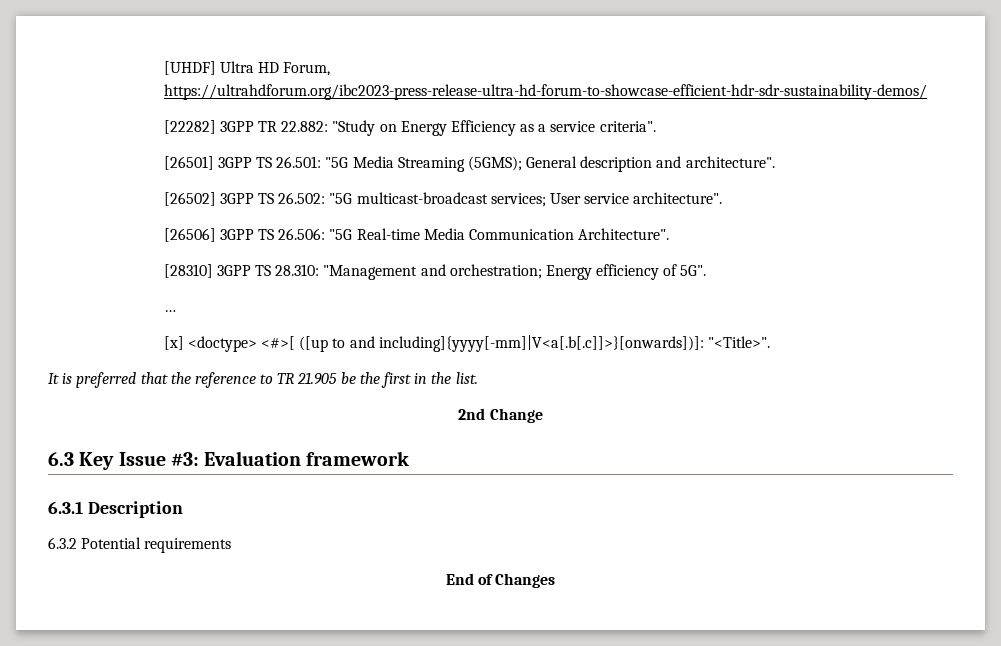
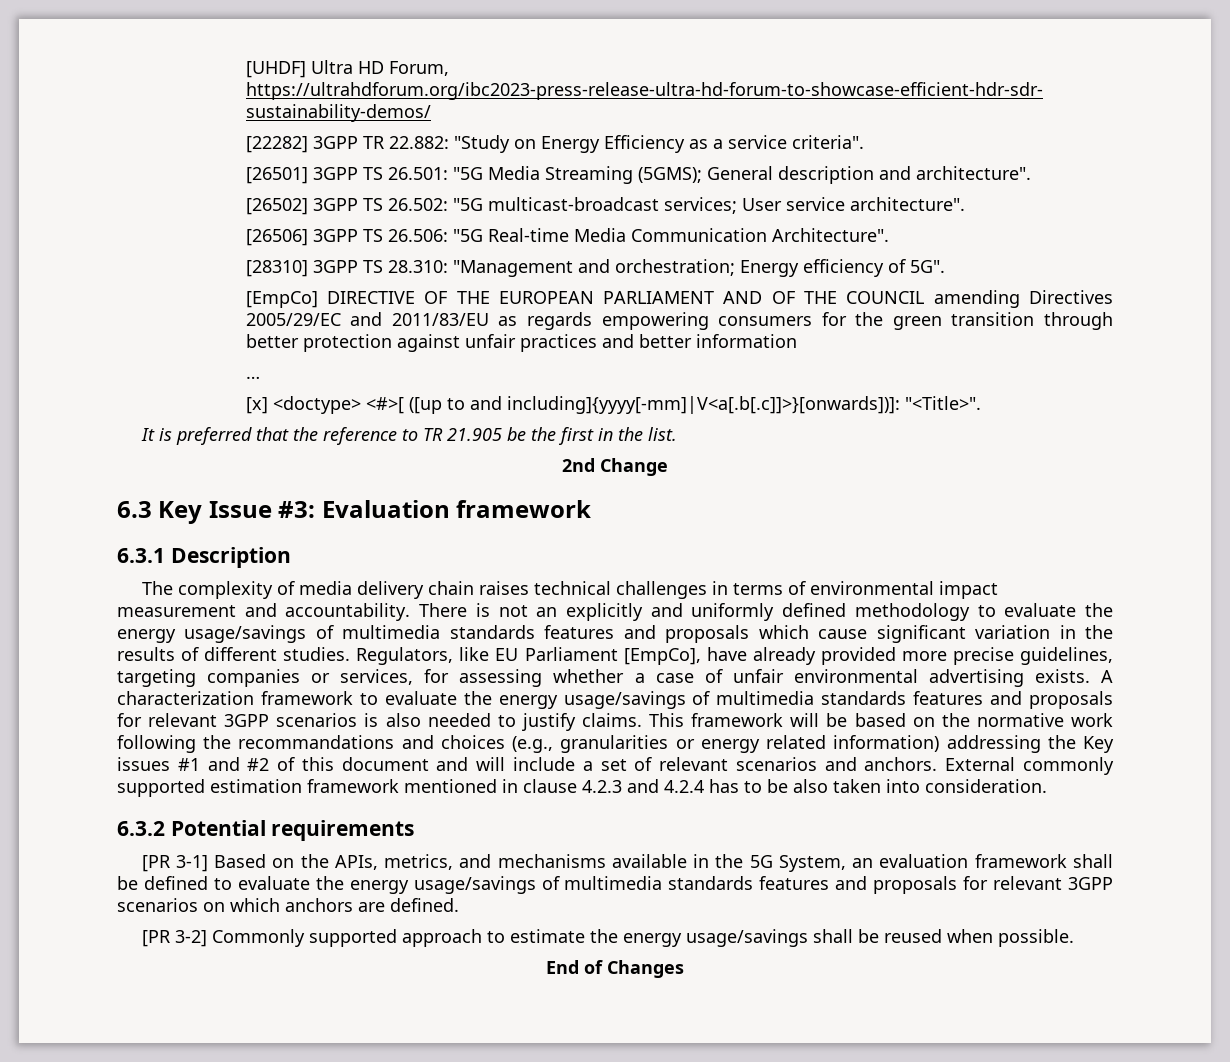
(707, 270) none -> [245,290,1113,308] [245,312,1113,330] [245,334,797,352] // [EmpCo] DIRECTIVE OF THE EUROPEAN PARLIAMENT AND OF THE COUNCIL amending Directives 2005/29/EC and 2011/83/EU as regards empowering consumers for the green transition through better protection against unfair practices and better information
[48,537,232,553] 6.3.2 Potential requirements -> [141,581,998,599] [117,603,1113,621] [117,625,1113,643] [117,647,1113,665] [117,669,1113,687] [117,691,1113,709] [117,713,1113,731] [117,735,1115,753] [117,757,1115,775] [117,779,1047,797] [117,820,415,841] [141,854,1113,872] [117,876,1113,894] [117,898,459,912] [141,929,1074,947] The complexity of media delivery chain raises technical challenges in terms of environmental impact measurement and accountability. There is not an explicitly and uniformly defined methodology to evaluate the energy usage/savings of multimedia standards features and proposals which cause significant variation in the results of different studies. Regulators, like EU Parliament [EmpCo], have already provided more precise guidelines, targeting companies or services, for assessing whether a case of unfair environmental advertising exists. A characterization framework to evaluate the energy usage/savings of multimedia standards features and proposals for relevant 3GPP scenarios is also needed to justify claims. This framework will be based on the normative work following the recommandations and choices (e.g., granularities or energy related information) addressing the Key issues #1 and #2 of this document and will include a set of relevant scenarios and anchors. External commonly supported estimation framework mentioned in clause 4.2.3 and 4.2.4 has to be also taken into consideration. // 6.3.2 Potential requirements // [PR 3-1] Based on the APIs, metrics, and mechanisms available in the 5G System, an evaluation framework shall be defined to evaluate the energy usage/savings of multimedia standards features and proposals for relevant 3GPP scenarios on which anchors are defined. // [PR 3-2] Commonly supported approach to estimate the energy usage/savings shall be reused when possible.

